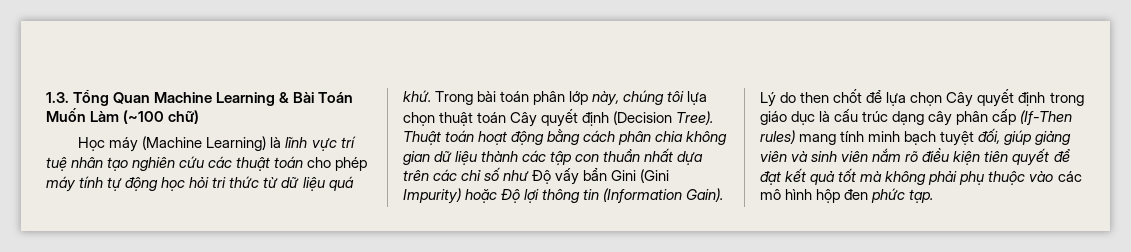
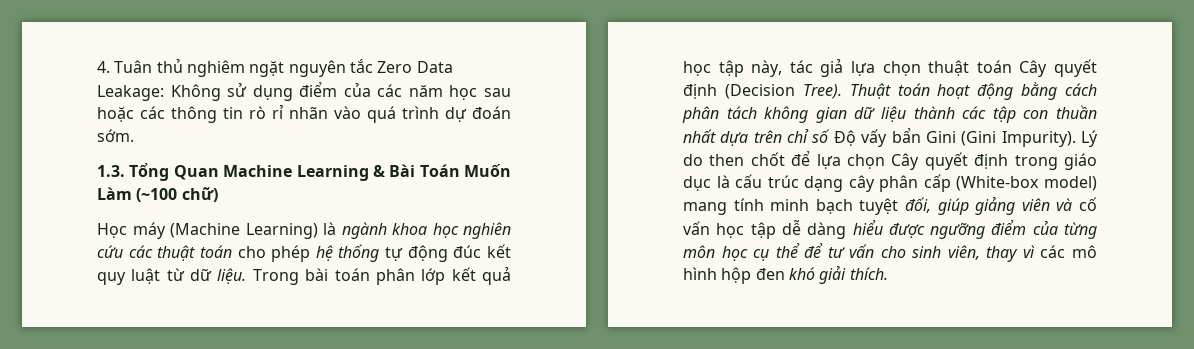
(46, 97) none -> [97,58,453,77] [97,81,511,101] [97,104,511,123] [97,129,134,142] 4. Tuân thủ nghiêm ngặt nguyên tắc Zero Data Leakage: Không sử dụng điểm của các năm học sau hoặc các thông tin rò rỉ nhãn vào quá trình dự đoán sớm. //
[285,136,356,151] [46,157,129,171] lĩnh vực trí tuệ nhân tạo -> [341,222,459,239] ngành khoa học
[46,176,354,192] [403,90,431,102] máy tính tự động học hỏi tri thức từ dữ liệu quá khứ. -> [315,244,511,262] [97,268,247,285] hệ thống tự động đúc kết quy luật từ dữ liệu.
[592,90,685,106] này, chúng tôi -> [451,266,512,285] [683,58,844,77] kết quả học tập này, tác giả
[655,131,684,142] chia -> [726,106,757,119] tách
[433,169,458,181] các -> (782, 136) none
[503,170,530,181] như -> (831, 136) none
[403,188,724,204] Impurity) hoặc Độ lợi thông tin (Information Gain). -> [1001,131,1076,147] Impurity).
[1020,110,1073,125] [760,130,795,144] (If-Then rules) -> [956,176,1097,191] (White-box model)
[811,148,1071,166] [760,168,1054,185] sinh viên nắm rõ điều kiện tiên quyết để đạt kết quả tốt mà không phải phụ thuộc vào -> [1079,197,1097,211] [683,219,1097,239] [683,242,1035,262] cố vấn học tập dễ dàng hiểu được ngưỡng điểm của từng môn học cụ thể để tư vấn cho sinh viên, thay vì
[871,188,934,203] phức tạp. -> [788,265,888,284] khó giải thích.

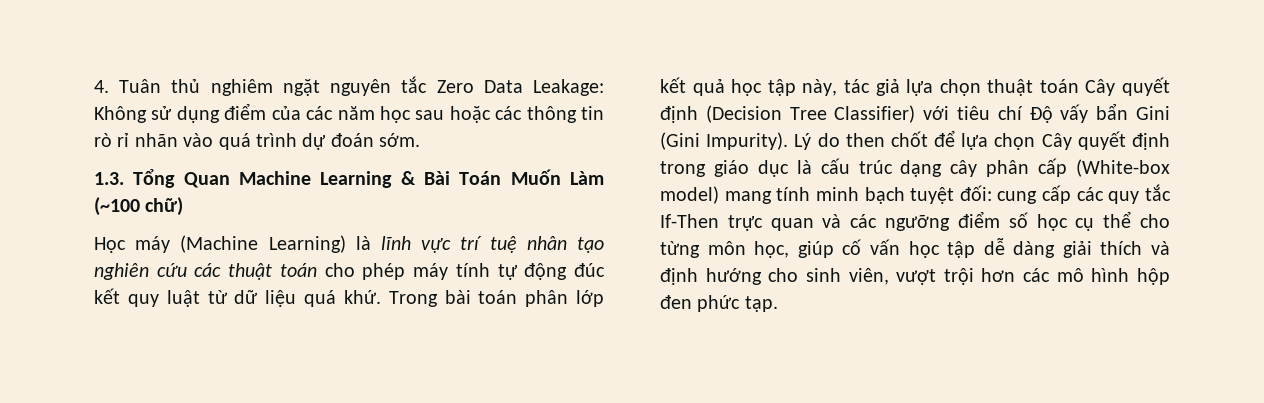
[341,222,459,239] ngành khoa học -> [381,236,604,253] lĩnh vực trí tuệ nhân tạo
[315,244,380,262] hệ thống -> [413,263,490,280] máy tính
[217,268,247,284] liệu. -> [265,290,381,307] liệu quá khứ.
[802,82,1097,100] [682,105,1097,123] [683,128,831,146] Tree). Thuật toán hoạt động bằng cách phân tách không gian dữ liệu thành các tập con thuần nhất dựa trên chỉ số -> [789,105,1023,123] Tree Classifier) với tiêu chí
[905,196,1073,215] đối, giúp giảng viên và -> [959,184,1171,204] [660,211,1170,231] [660,241,834,258] đối: cung cấp các quy tắc If-Then trực quan và các ngưỡng điểm số học cụ thể cho từng môn học, giúp
[852,219,1097,239] [683,242,1035,262] hiểu được ngưỡng điểm của từng môn học cụ thể để tư vấn cho sinh viên, thay vì -> [1062,241,1170,258] [660,268,1016,285] giải thích và định hướng cho sinh viên, vượt trội hơn
[788,265,888,284] khó giải thích. -> [697,295,778,312] phức tạp.

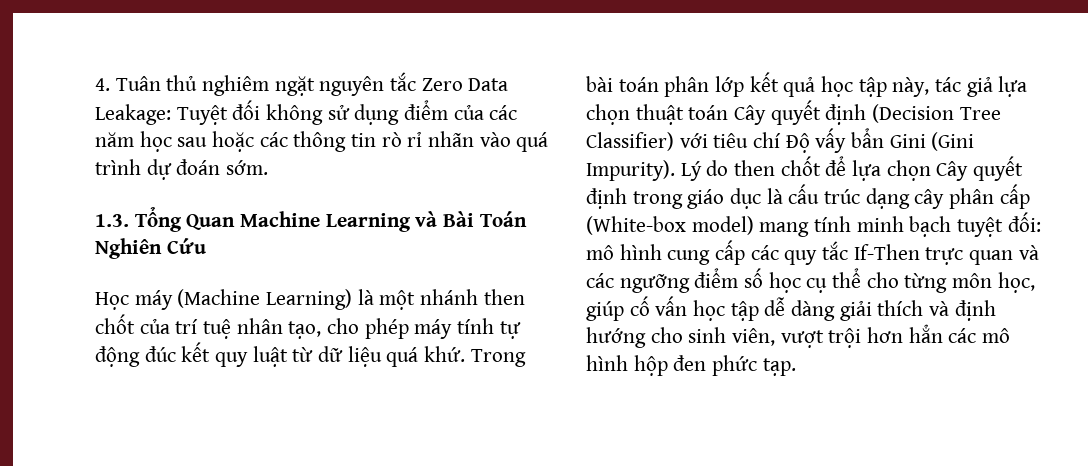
[94,106,147,123] Không -> [176,100,324,125] Tuyệt đối không
[400,171,416,185] & -> [415,211,438,227] và
[510,169,604,185] [94,197,184,216] Muốn Làm (~100 chữ) -> [95,238,206,259] Nghiên Cứu
[381,236,604,253] [94,263,317,280] lĩnh vực trí tuệ nhân tạo nghiên cứu các thuật toán -> [379,289,525,310] [95,314,322,339] một nhánh then chốt của trí tuệ nhân tạo,
(992, 193) none -> [586,244,662,260] mô hình
(1016, 275) none -> [908,324,943,343] hẳn

